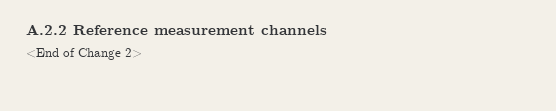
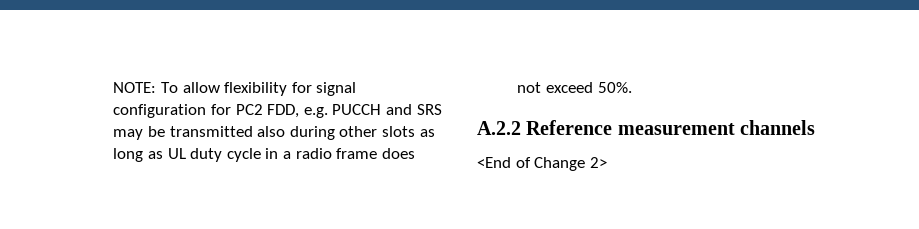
(26, 29) none -> [113,82,357,96] [113,104,442,118] [113,126,435,140] [113,148,415,162] [517,82,632,93] NOTE: To allow flexibility for signal configuration for PC2 FDD, e.g. PUCCH and SRS may be transmitted also during other slots as long as UL duty cycle in a radio frame does not exceed 50%. //

